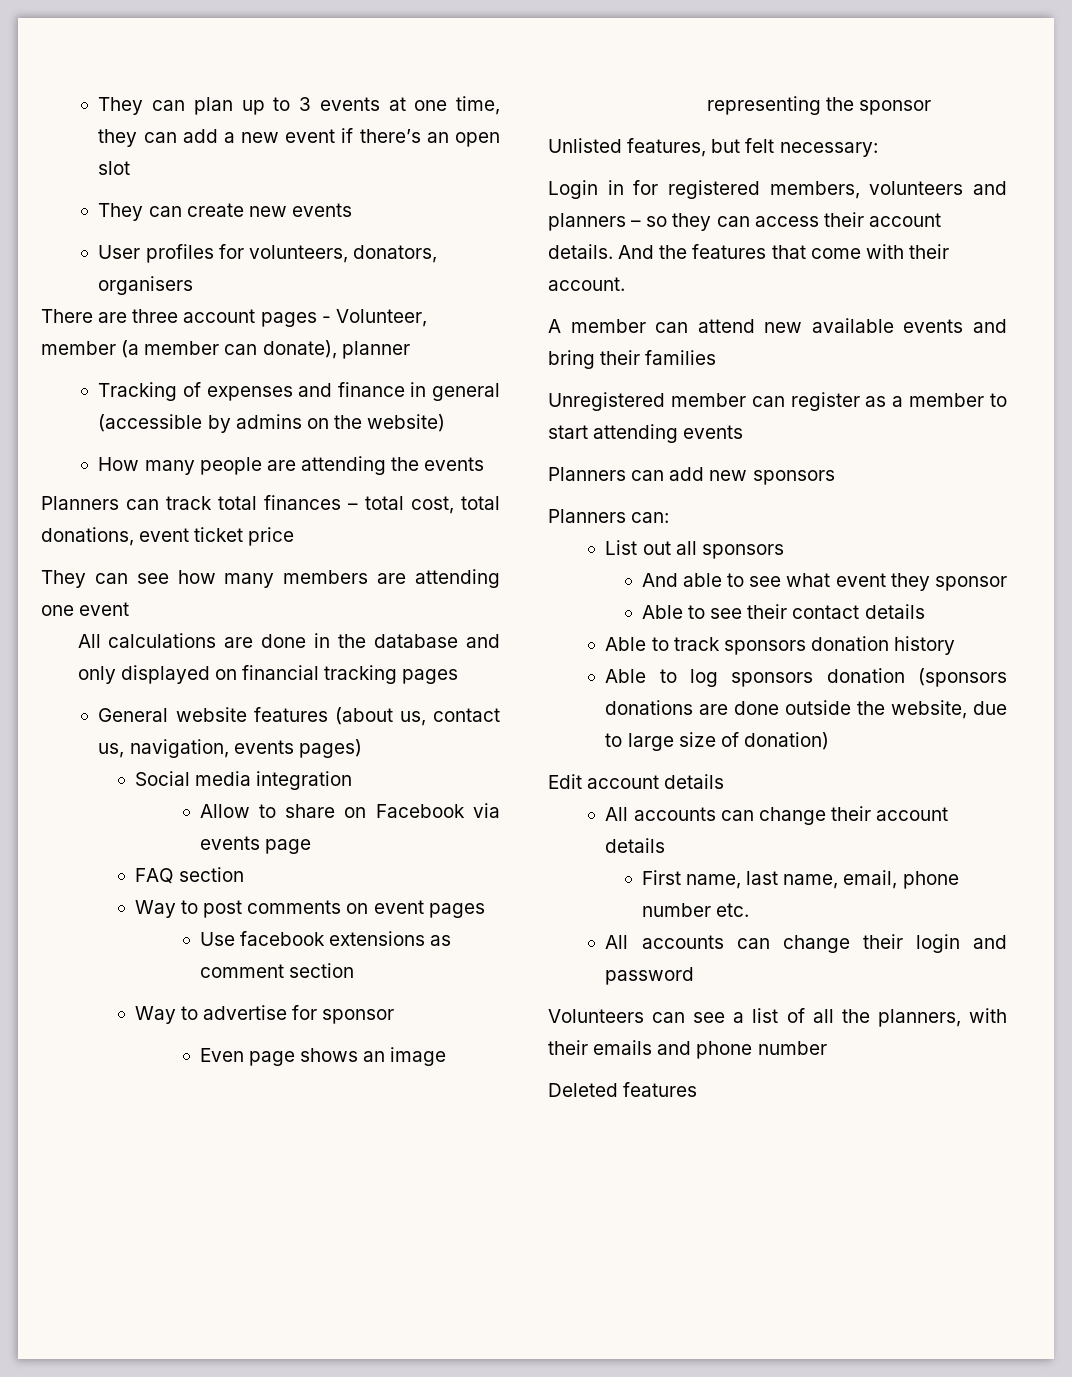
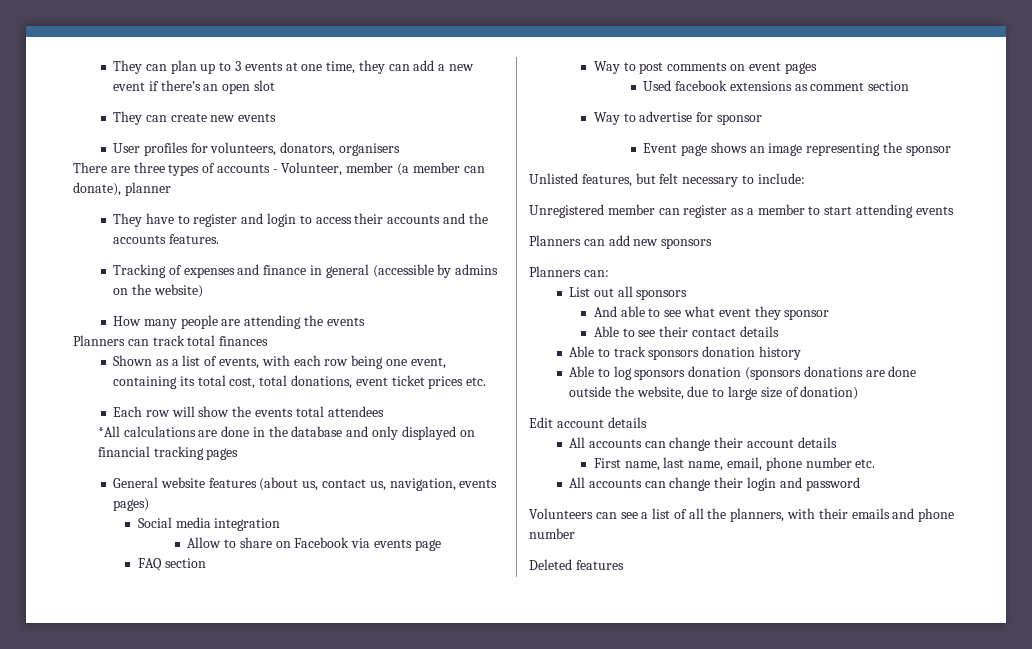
[183,309,317,327] account pages -> [168,163,270,176] types of accounts
(410, 350) none -> [113,213,488,227] [113,234,219,244] // They have to register and login to access their accounts and the accounts features.
[348,503,358,510] – -> [113,355,446,369] [113,376,195,389] // Shown as a list of events, with each row being one event, containing its
[248,527,295,546] [41,569,500,588] [41,602,130,616] [77,634,101,648] price // They can see how many members are attending one event // All -> [428,376,487,389] [113,406,384,417] [97,426,120,437] prices etc. // Each row will show the events total attendees // *All
[199,932,235,946] Use -> [643,80,672,91] Used
[199,1048,244,1062] Even -> [643,143,678,153] Event
[779,142,878,157] [548,180,1007,199] [548,212,941,231] [548,244,949,259] [548,277,625,291] [548,318,1007,333] [548,350,717,369] necessary: // Login in for registered members, volunteers and planners – so they can access their account details. And the features that come with their account. // A member can attend new available events and bring their families -> [682,173,805,187] necessary to include:

